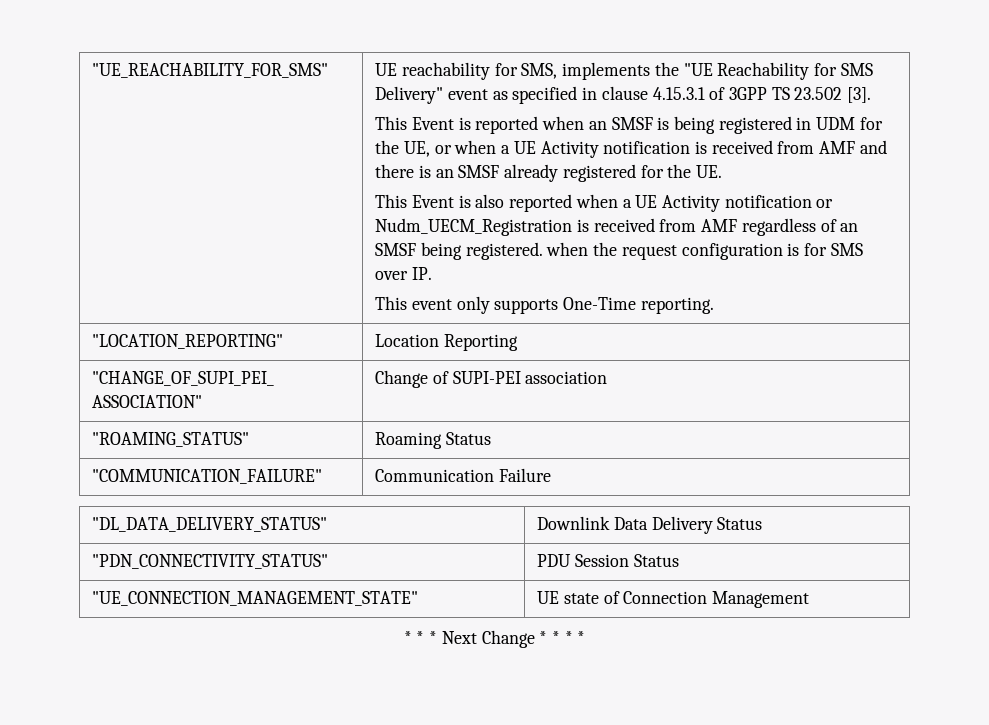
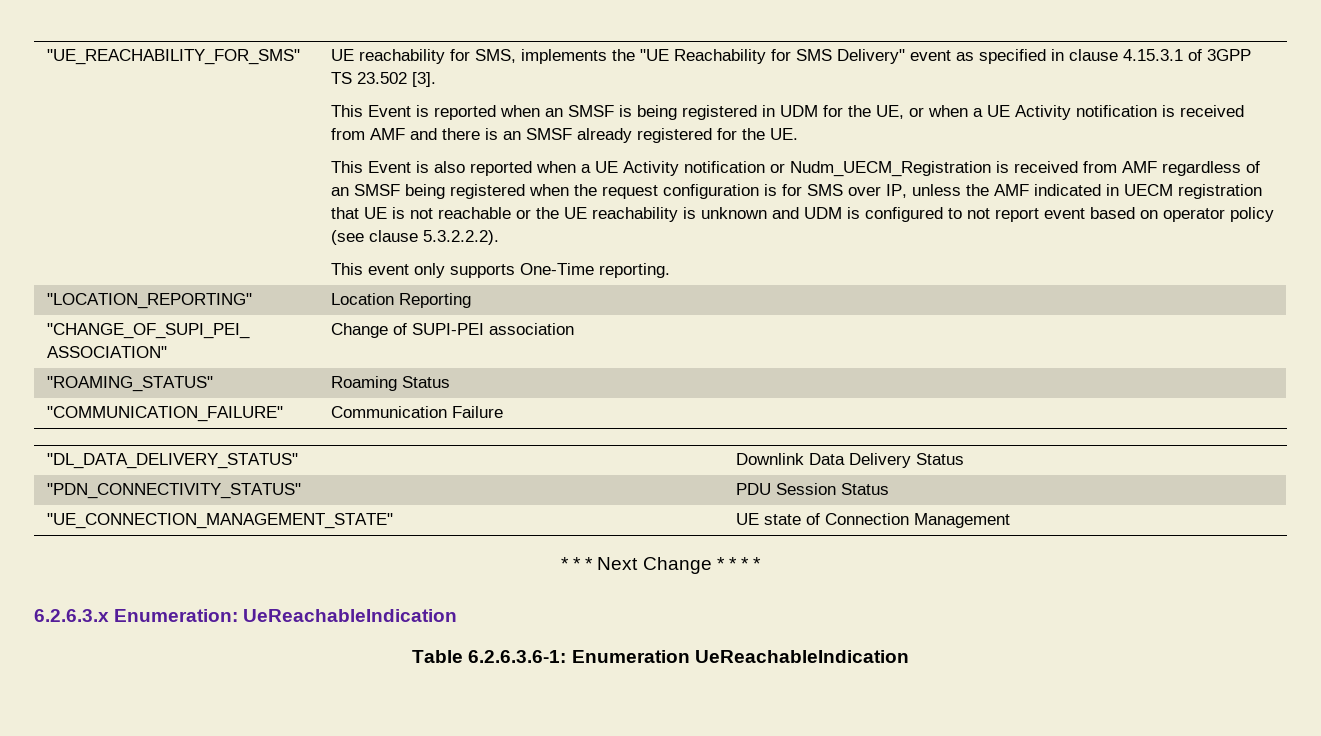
[465,242,543,260] registered. -> [449,184,525,199] registered
[411,267,432,280] IP. -> [885,184,1262,199] [330,207,1274,222] [330,230,499,245] IP, unless the AMF indicated in UECM registration that UE is not reachable or the UE reachability is unknown and UDM is configured to not report event based on operator policy (see clause 5.3.2.2.2).
(586, 637) none -> [34,609,458,622] [412,650,909,663] // 6.2.6.3.x Enumeration: UeReachableIndication // Table 6.2.6.3.6-1: Enumeration UeReachableIndication

